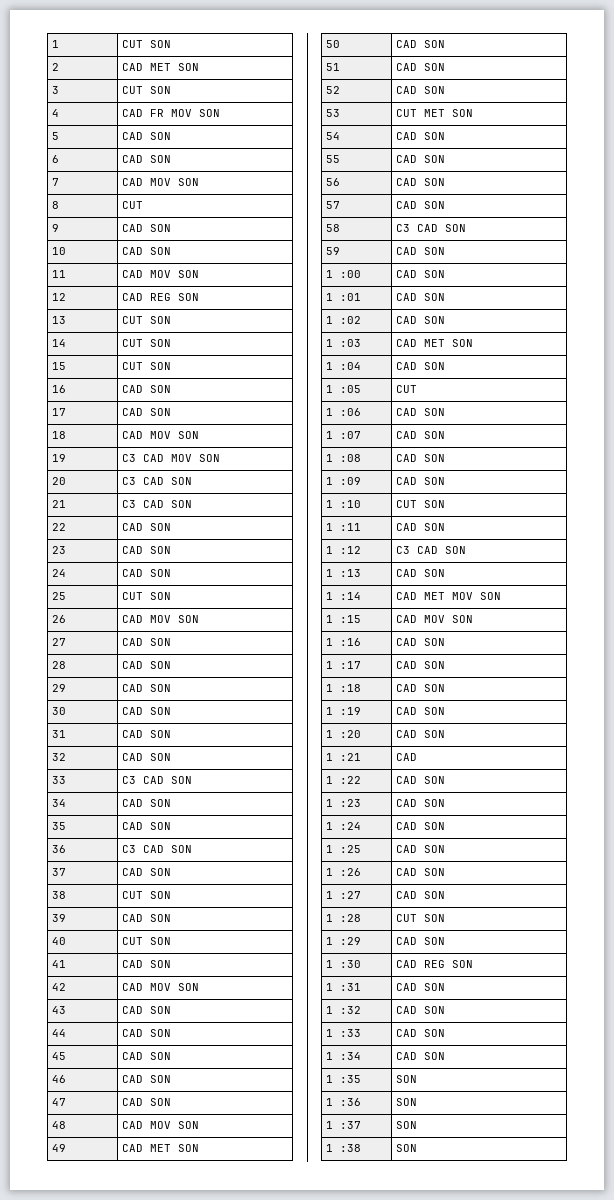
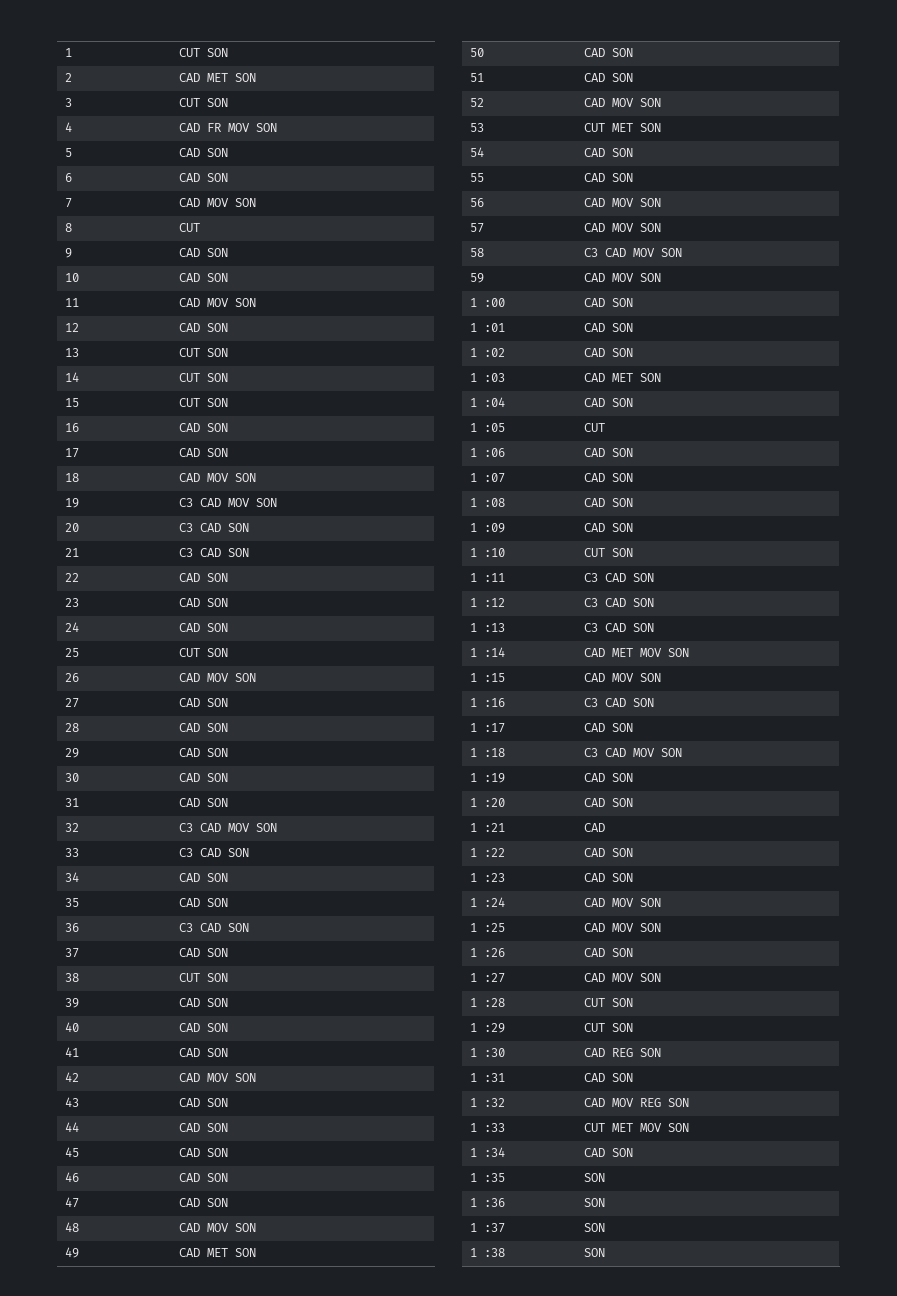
[150,293,172,301] REG -> (201, 327) none
[122,753,144,761] CAD -> [179,823,251,832] C3 CAD MOV
[122,937,144,945] CUT -> [179,1023,201,1032] CAD
(418, 90) none -> [612,98,635,107] MOV
(418, 182) none -> [612,198,635,207] MOV
(418, 205) none -> [612,223,635,232] MOV
(439, 228) none -> [633,248,656,257] MOV
(418, 251) none -> [612,273,635,282] MOV
(362, 527) none -> [584,573,599,582] C3
(362, 573) none -> [584,623,599,632] C3
(362, 642) none -> [584,698,599,707] C3
[396,684,418,692] CAD -> [584,748,656,757] C3 CAD MOV
(418, 826) none -> [612,898,635,907] MOV
(418, 849) none -> [612,923,635,932] MOV
(418, 895) none -> [612,973,635,982] MOV
[396,937,418,945] CAD -> [584,1023,606,1032] CUT
(418, 1010) none -> [612,1098,662,1107] MOV REG
[396,1029,418,1037] CAD -> [584,1123,663,1132] CUT MET MOV

